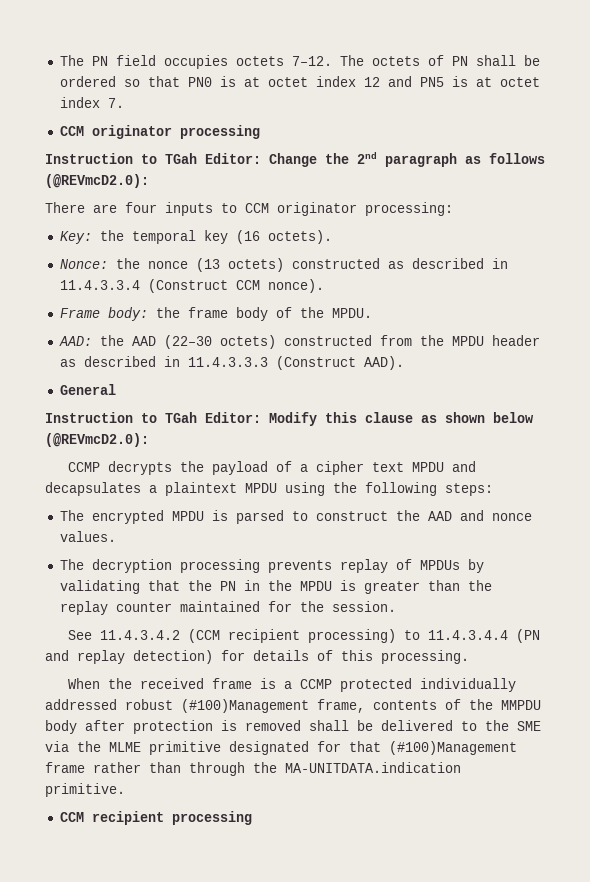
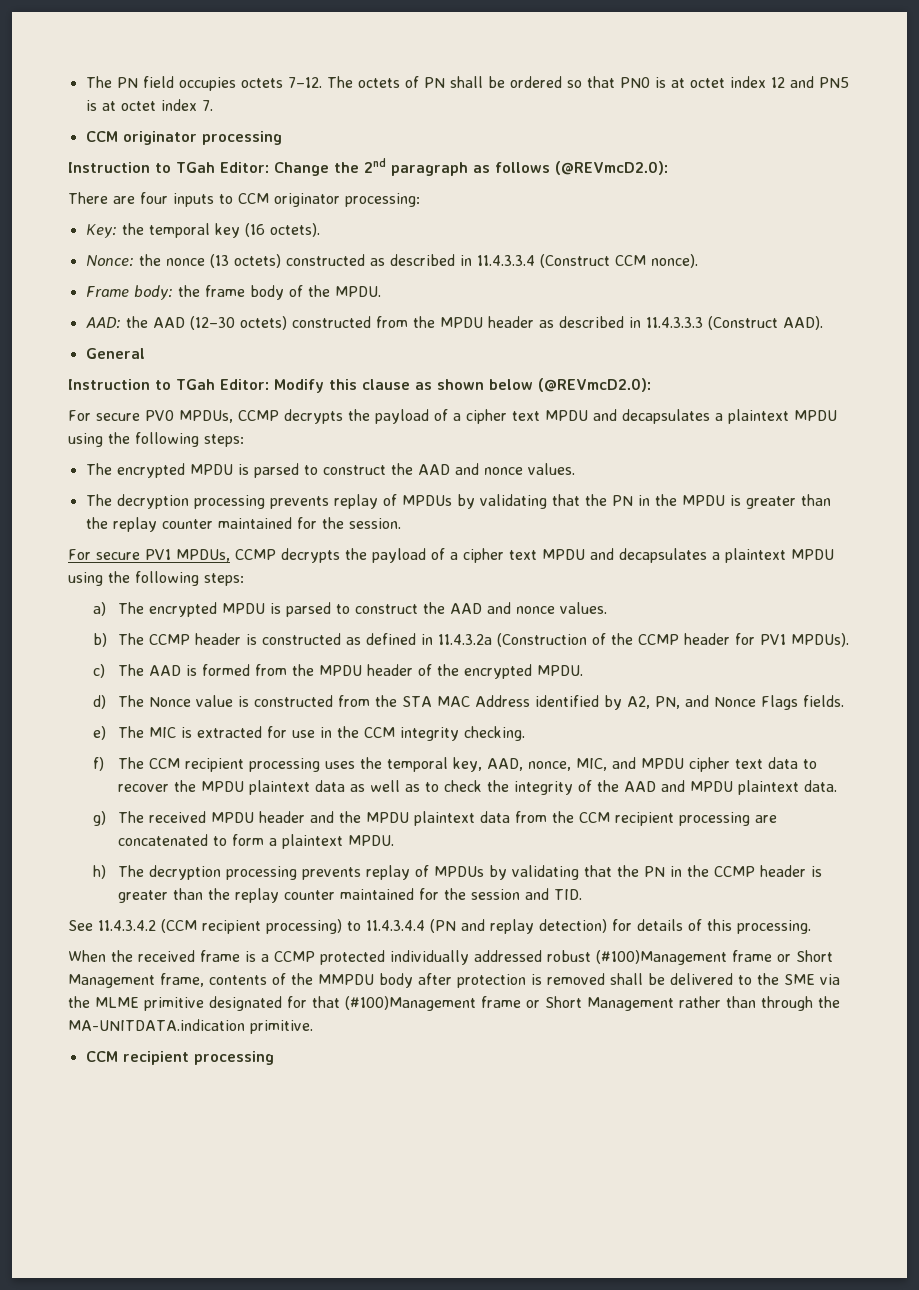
[163,335,212,349] (22–30 -> [189,316,235,330] (12–30
(149, 440) none -> [68,410,233,423] For secure PV0 MPDUs,
(396, 606) none -> [68,548,834,563] [68,571,244,586] [93,602,608,617] [93,633,850,647] [93,664,584,679] [93,695,845,710] [93,726,526,741] [93,757,818,772] [118,780,838,795] [93,811,778,826] [118,834,395,849] [93,865,823,880] [118,888,583,903] // For secure PV1 MPDUs, CCMP decrypts the payload of a cipher text MPDU and decapsulates a plaintext MPDU using the following steps: // a) The encrypted MPDU is parsed to construct the AAD and nonce values. // b) The CCMP header is constructed as defined in 11.4.3.2a (Construction of the CCMP header for PV1 MPDUs). // c) The AAD is formed from the MPDU header of the encrypted MPDU. // d) The Nonce value is constructed from the STA MAC Address identified by A2, PN, and Nonce Flags fields. // e) The MIC is extracted for use in the CCM integrity checking. // f) The CCM recipient processing uses the temporal key, AAD, nonce, MIC, and MPDU cipher text data to recover the MPDU plaintext data as well as to check the integrity of the AAD and MPDU plaintext data. // g) The received MPDU header and the MPDU plaintext data from the CCM recipient processing are concatenated to form a plaintext MPDU. // h) The decryption processing prevents replay of MPDUs by validating that the PN in the CCMP header is greater than the replay counter maintained for the session and TID.
(309, 706) none -> [732,950,833,962] [68,974,155,988] frame or Short Management
(85, 767) none -> [526,996,674,1011] or Short Management

